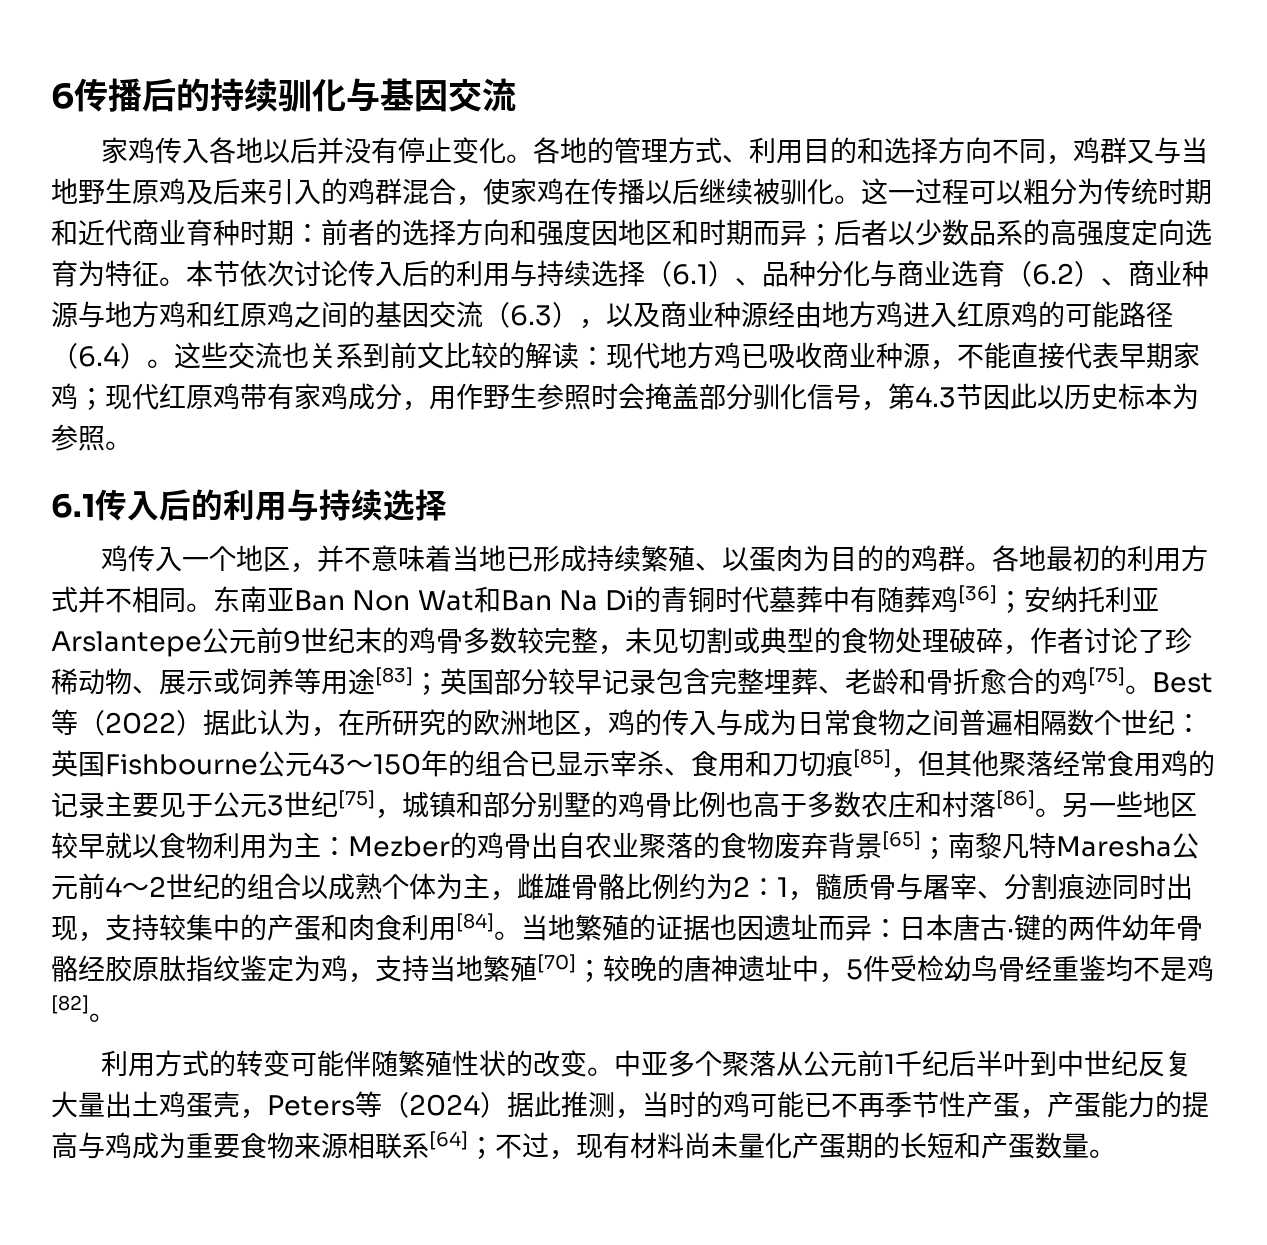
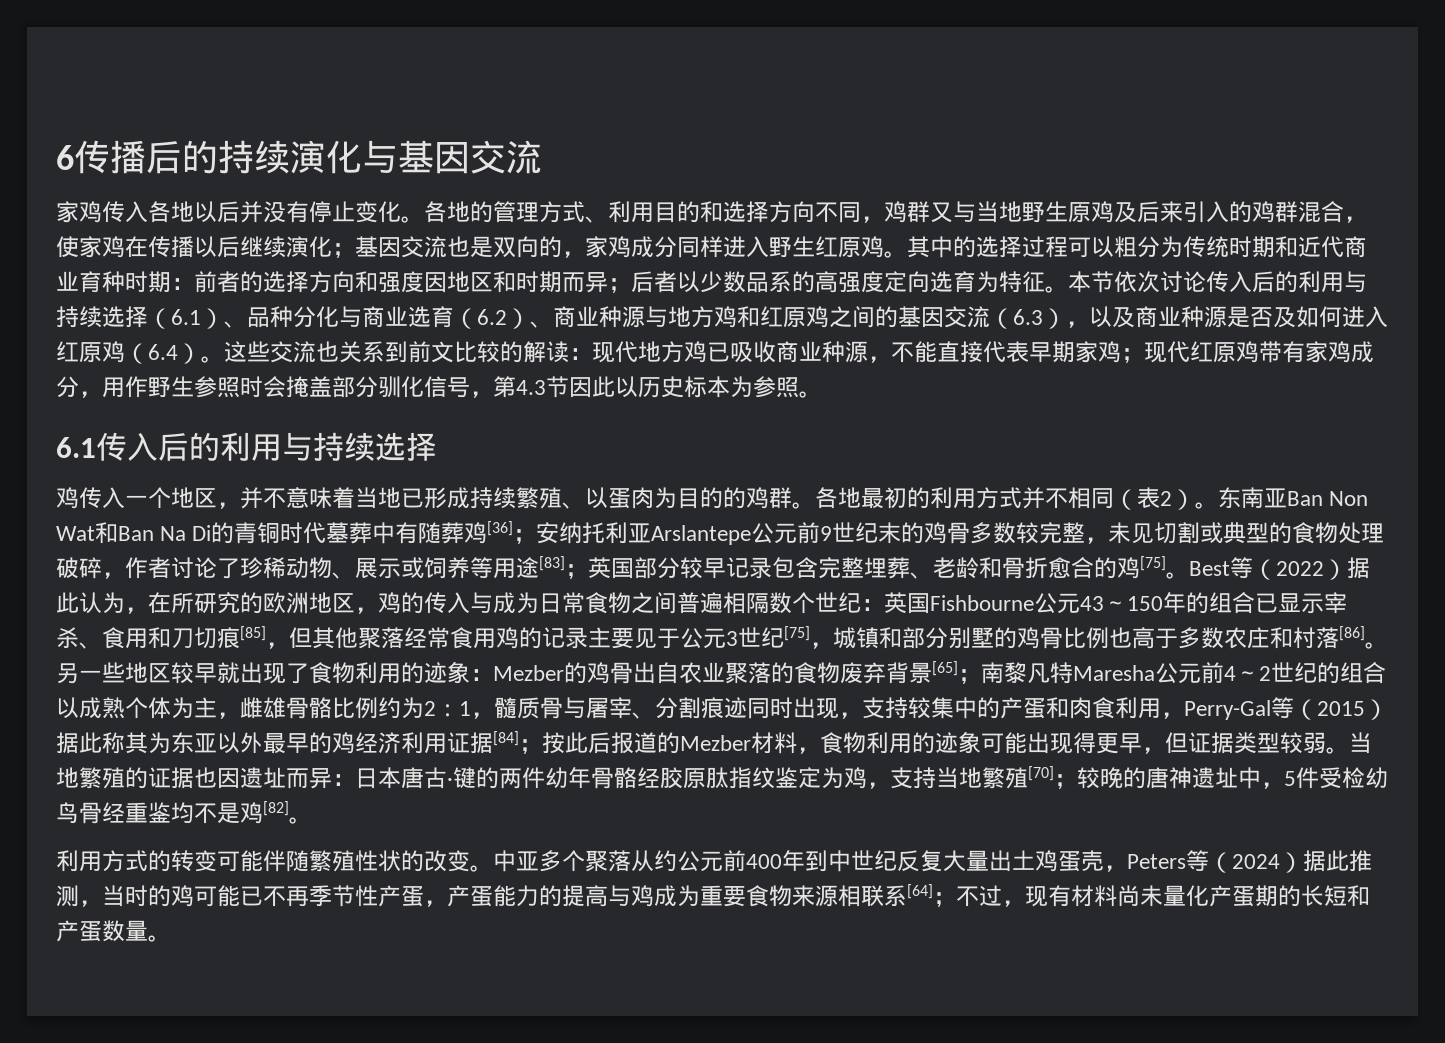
[278,79,312,112] 驯 -> [290,140,326,174] 演
[753,178,915,205] 被驯化。这一 -> [286,236,1022,258] 演化；基因交流也是双向的，家鸡成分同样进入野生红原鸡。其中的选择
[768,301,1173,328] 经由地方鸡进入红原鸡的可能路径 -> [1227,306,1388,328] [56,341,125,363] 是否及如何进入红原鸡
(186, 600) none -> [1114,487,1195,510] （表2）
[132,832,321,859] 以食物利用为主 -> [240,661,470,684] 出现了食物利用的迹象
[456,913,494,932] [84] -> [1161,697,1388,720] [56,731,1326,754] ，Perry-Gal等（2015）据此称其为东亚以外最早的鸡经济利用证据[84]；按此后报道的Mezber材料，食物利用的迹象可能出现得更早，但证据类型较弱
[803,1050,1031,1077] 公元前1千纪后半叶 -> [654,850,805,872] 约公元前400年

